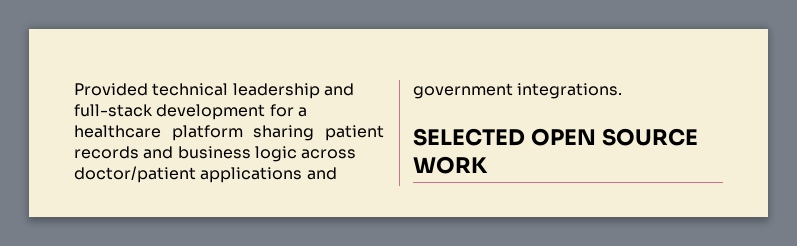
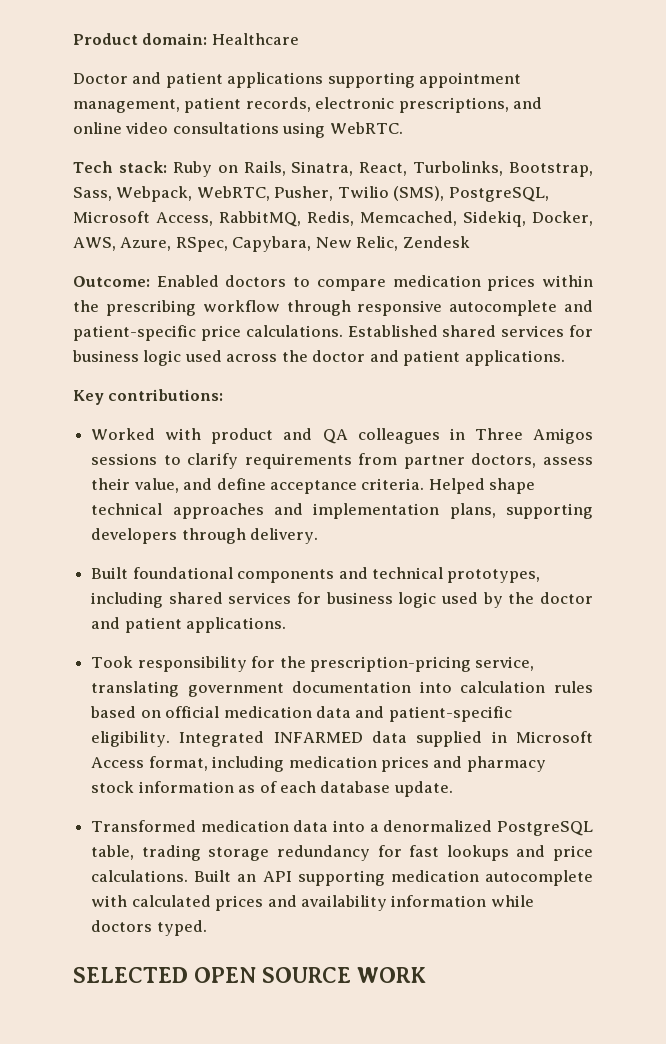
[74,83,354,99] [74,104,307,120] [74,125,385,141] [74,146,357,162] [74,166,337,183] [413,83,623,99] Provided technical leadership and full-stack development for a healthcare platform sharing patient records and business logic across doctor/patient applications and government integrations. -> [73,33,299,45] [73,72,522,88] [73,97,543,113] [73,122,403,138] [73,161,593,177] [73,186,549,202] [73,211,593,227] [73,236,470,252] [73,275,593,291] [73,300,593,316] [73,325,593,341] [72,350,565,366] [73,389,224,405] [91,428,593,444] [91,453,593,469] [91,478,536,494] [91,503,593,519] [91,528,319,544] [91,567,541,583] [91,592,593,608] [91,617,287,633] [91,656,535,672] [91,681,593,697] [90,706,512,722] [91,731,593,747] [91,756,546,772] [91,781,453,797] [91,820,593,836] [91,845,593,861] [91,870,593,886] [91,895,534,911] [91,920,207,936] Product domain: Healthcare // Doctor and patient applications supporting appointment management, patient records, electronic prescriptions, and online video consultations using WebRTC. // Tech stack: Ruby on Rails, Sinatra, React, Turbolinks, Bootstrap, Sass, Webpack, WebRTC, Pusher, Twilio (SMS), PostgreSQL, Microsoft Access, RabbitMQ, Redis, Memcached, Sidekiq, Docker, AWS, Azure, RSpec, Capybara, New Relic, Zendesk // Outcome: Enabled doctors to compare medication prices within the prescribing workflow through responsive autocomplete and patient-specific price calculations. Established shared services for business logic used across the doctor and patient applications. // Key contributions: // Worked with product and QA colleagues in Three Amigos sessions to clarify requirements from partner doctors, assess their value, and define acceptance criteria. Helped shape technical approaches and implementation plans, supporting developers through delivery. // Built foundational components and technical prototypes, including shared services for business logic used by the doctor and patient applications. // Took responsibility for the prescription-pricing service, translating government documentation into calculation rules based on official medication data and patient-specific eligibility. Integrated INFARMED data supplied in Microsoft Access format, including medication prices and pharmacy stock information as of each database update. // Transformed medication data into a denormalized PostgreSQL table, trading storage redundancy for fast lookups and price calculations. Built an API supporting medication autocomplete with calculated prices and availability information while doctors typed.

